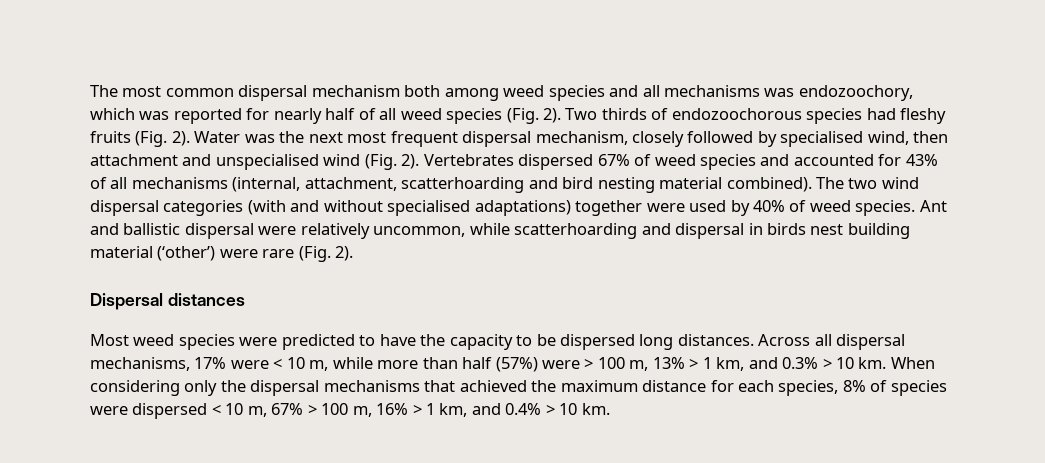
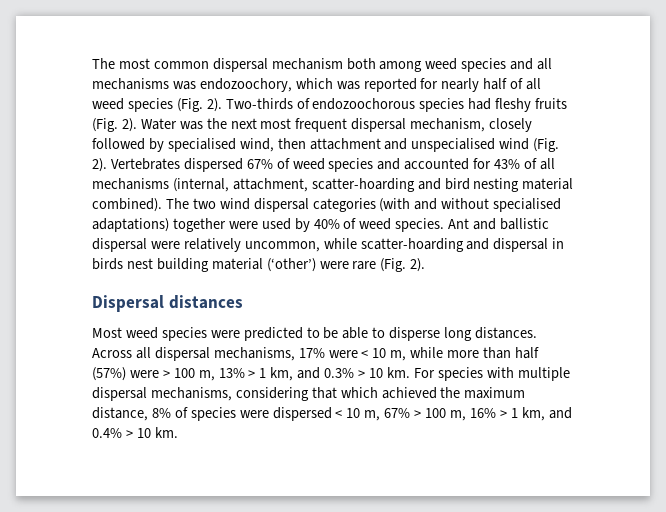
[565,108,647,120] Two thirds -> [225,98,293,110] Two-thirds
[401,177,525,193] scatterhoarding -> [311,178,415,192] scatter-hoarding
[514,223,638,239] scatterhoarding -> [360,238,464,252] scatter-hoarding
[379,334,636,350] have the capacity to be dispersed -> [323,327,441,341] be able to disperse
[890,357,935,369] [90,380,839,396] When considering only the dispersal mechanisms that achieved the maximum distance for each species, -> [413,367,570,381] [92,387,526,401] [92,407,148,421] For species with multiple dispersal mechanisms, considering that which achieved the maximum distance,

